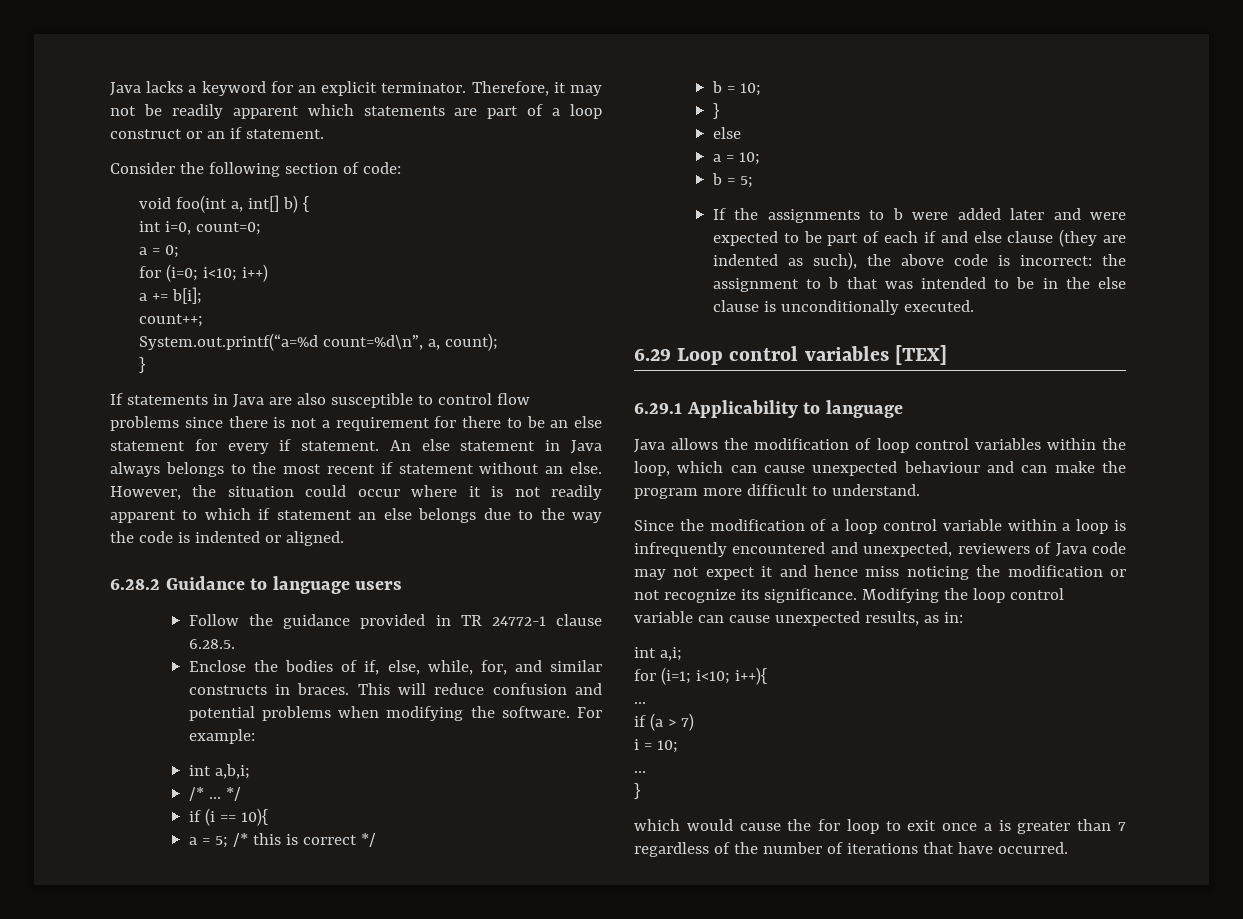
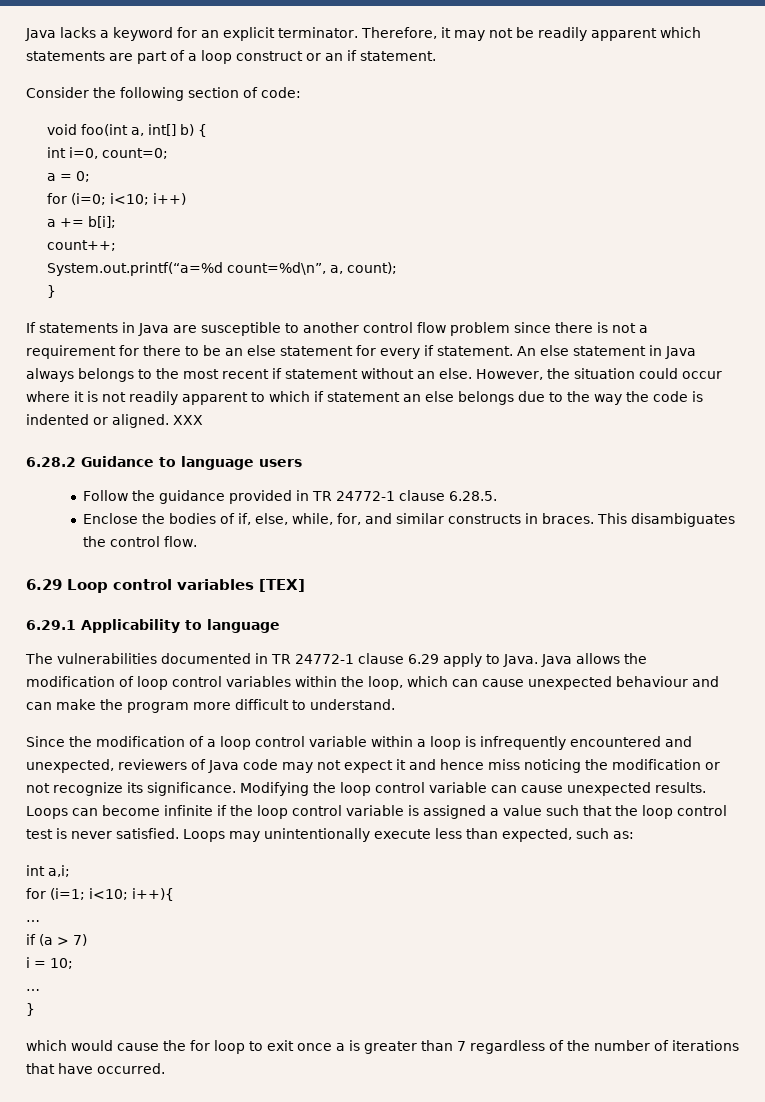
[296,393,326,405] also -> (197, 329) none
(433, 400) none -> [303,322,359,333] another
[110,416,179,431] problems -> [450,322,510,336] problem
(344, 538) none -> [173,415,203,425] XXX
[398,683,603,695] [188,706,602,721] [188,729,255,744] [188,764,250,779] [188,787,241,801] [188,808,268,826] [188,833,376,848] [711,81,761,96] [712,103,719,119] [712,127,741,139] [712,152,760,165] [711,173,753,188] [712,208,1126,223] [712,229,1126,247] [712,252,1126,270] [712,277,1126,292] [712,300,974,315] will reduce confusion and potential problems when modifying the software. For example: // int a,b,i; // /* … */ // if (i == 10){ // a = 5; /* this is correct */ // b = 10; // } // else // a = 10; // b = 5; // If the assignments to b were added later and were expected to be part of each if and else clause (they are indented as such), the above code is incorrect: the assignment to b that was intended to be in the else clause is unconditionally executed. -> [630,513,735,527] [82,536,197,547] disambiguates the control flow.
(903, 409) none -> [25,653,538,667] The vulnerabilities documented in TR 24772-1 clause 6.29 apply to Java.
[864,611,963,626] results, as in: -> [655,782,706,793] [26,805,727,819] [26,828,634,842] results. Loops can become infinite if the loop control variable is assigned a value such that the loop control test is never satisfied. Loops may unintentionally execute less than expected, such as:

